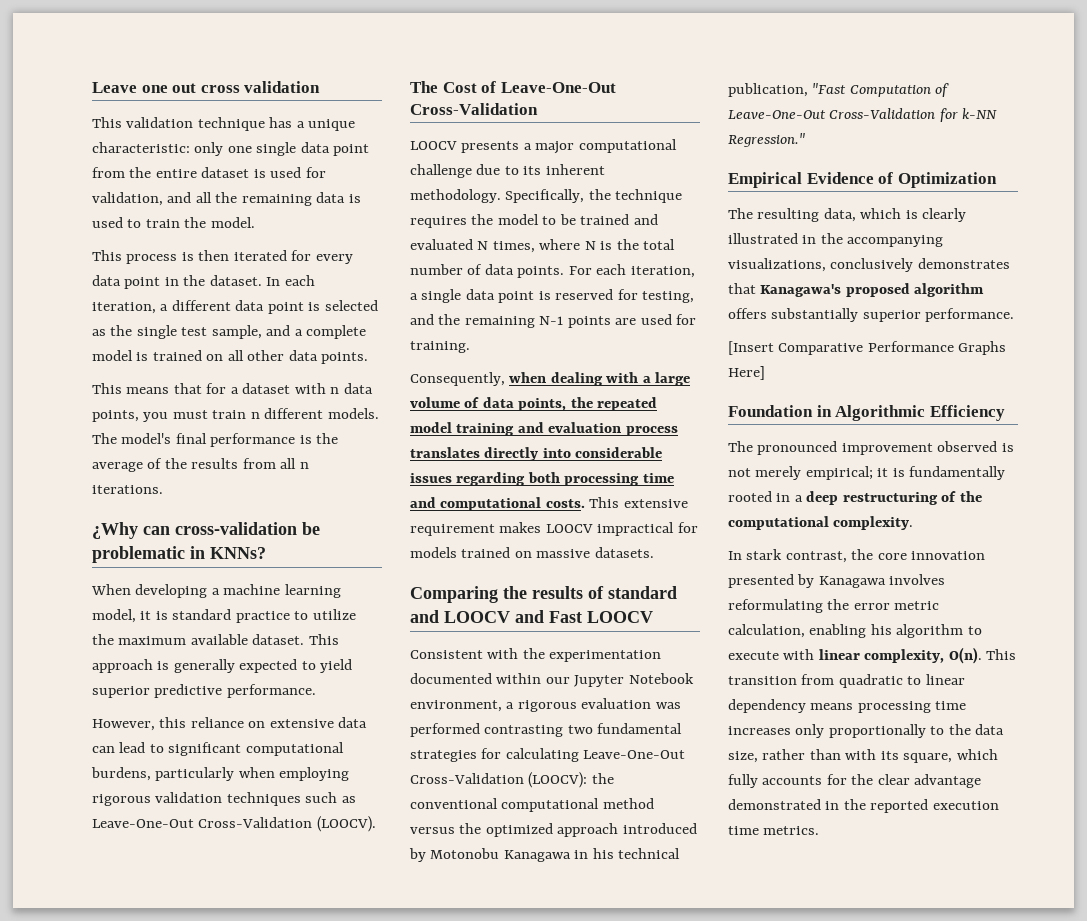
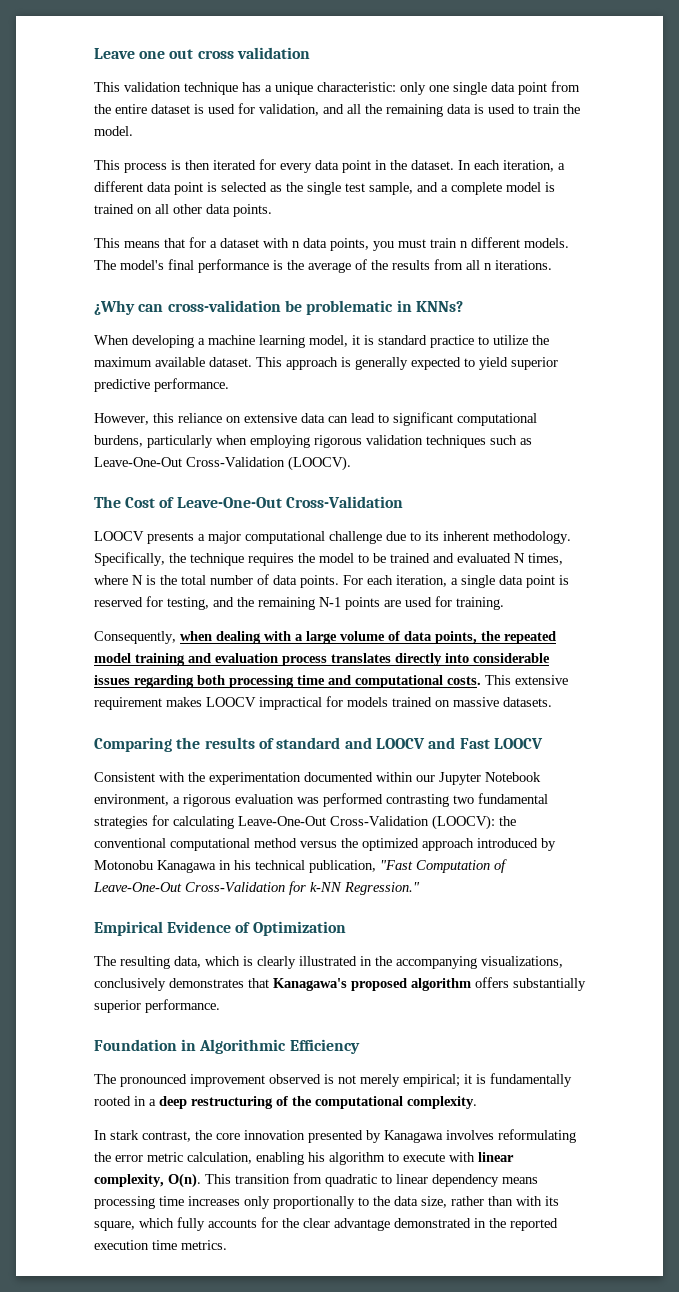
[728,341,1007,355] [728,366,765,380] // [Insert Comparative Performance Graphs Here] -> (220, 1006) none

